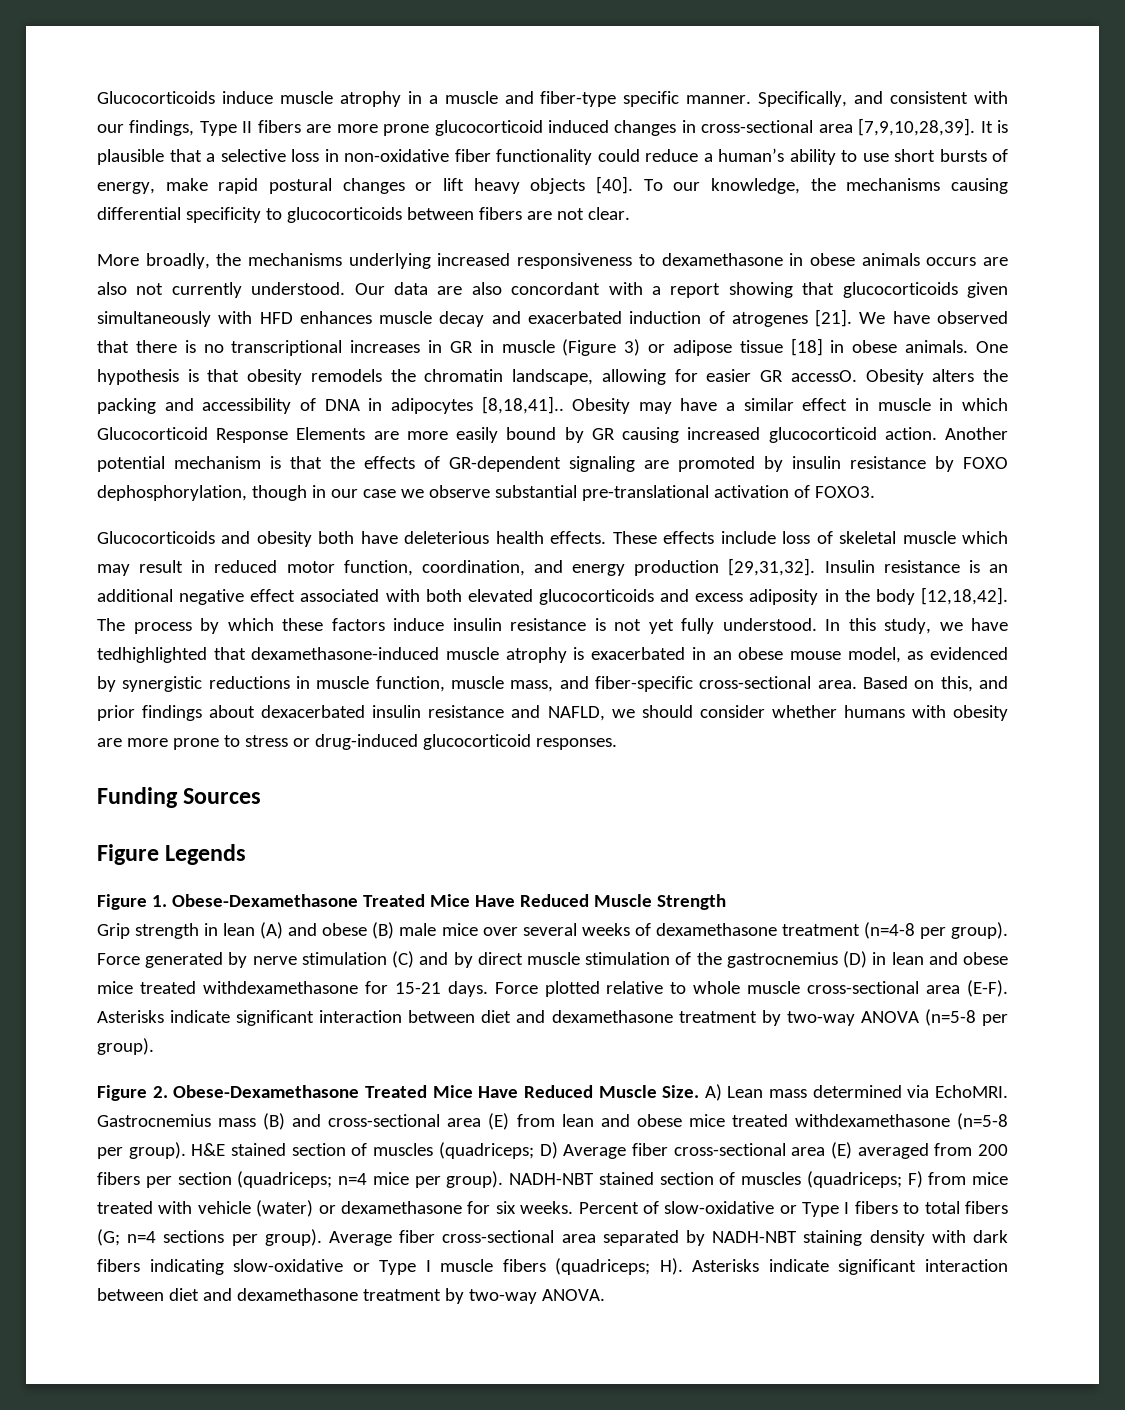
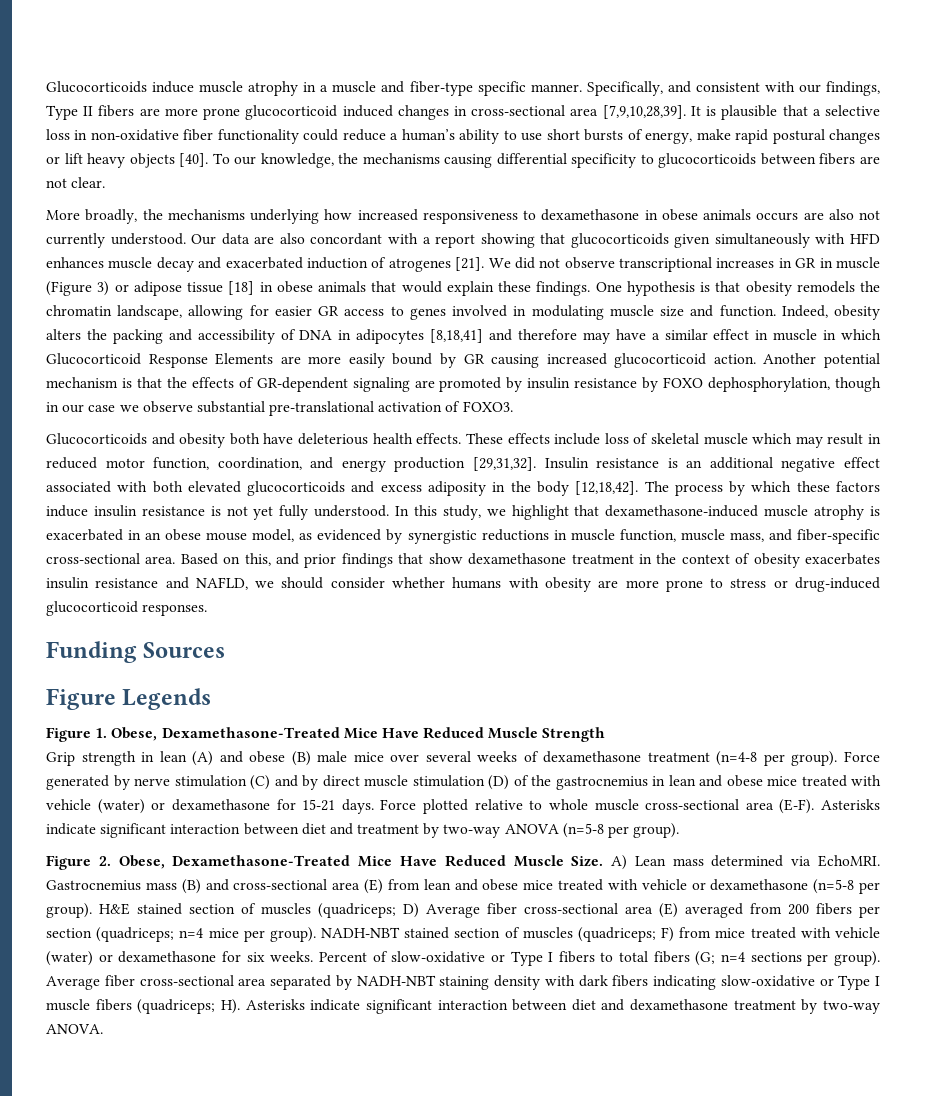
(431, 261) none -> [324,209,353,220] how
[892,311,1009,324] [97,340,224,353] have observed that there is no -> [514,257,615,269] did not observe
[905,340,969,353] animals. -> [318,281,591,296] animals that would explain these findings.
[790,369,924,385] accessO. Obesity -> [344,305,881,320] access to genes involved in modulating muscle size and function. Indeed, obesity
[481,396,631,414] [8,18,41].. Obesity -> [430,329,577,343] [8,18,41] and therefore
[971,618,1008,631] [97,647,207,663] have tedhighlighted -> [511,505,569,520] highlight
[209,705,366,718] about dexacerbated -> [398,553,880,568] that show dexamethasone treatment in the context of obesity exacerbates
[171,894,425,907] Obese-Dexamethasone Treated -> [111,727,340,741] Obese, Dexamethasone-Treated
(671, 958) none -> [488,775,509,790] (D)
[843,951,868,968] (D) -> (648, 783) none
[202,981,358,994] withdexamethasone -> [851,775,881,786] [46,799,270,814] with vehicle (water) or dexamethasone
[551,1010,673,1023] dexamethasone -> (353, 829) none
[173,1085,427,1098] Obese-Dexamethasone Treated -> [118,855,351,869] Obese, Dexamethasone-Treated
[794,1114,950,1127] withdexamethasone -> [607,879,809,891] with vehicle or dexamethasone

